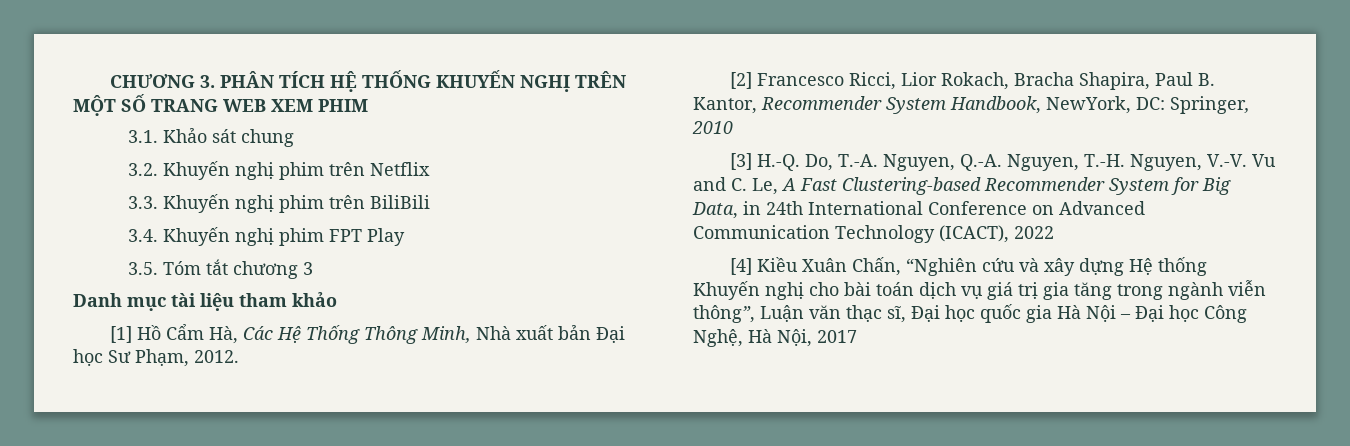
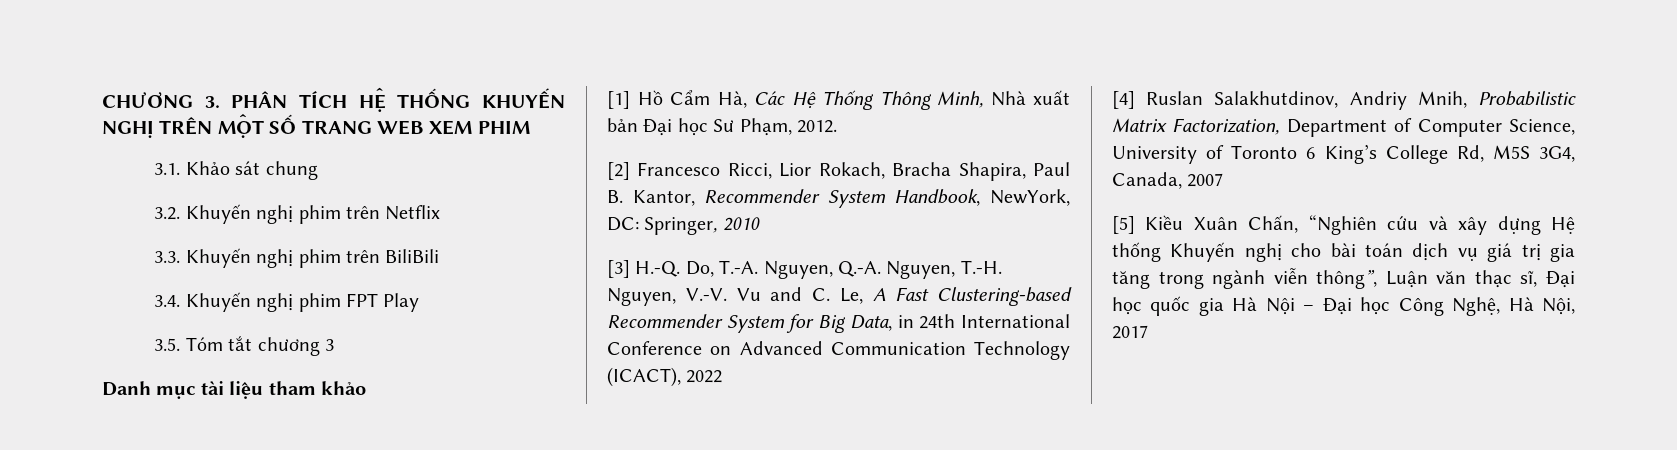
(753, 266) none -> [1146,91,1576,110] [1112,118,1575,137] [1112,144,1575,164] [1112,172,1224,189] [1112,216,1135,234] Ruslan Salakhutdinov, Andriy Mnih, Probabilistic Matrix Factorization, Department of Computer Science, University of Toronto 6 King’s College Rd, M5S 3G4, Canada, 2007 // [5]

